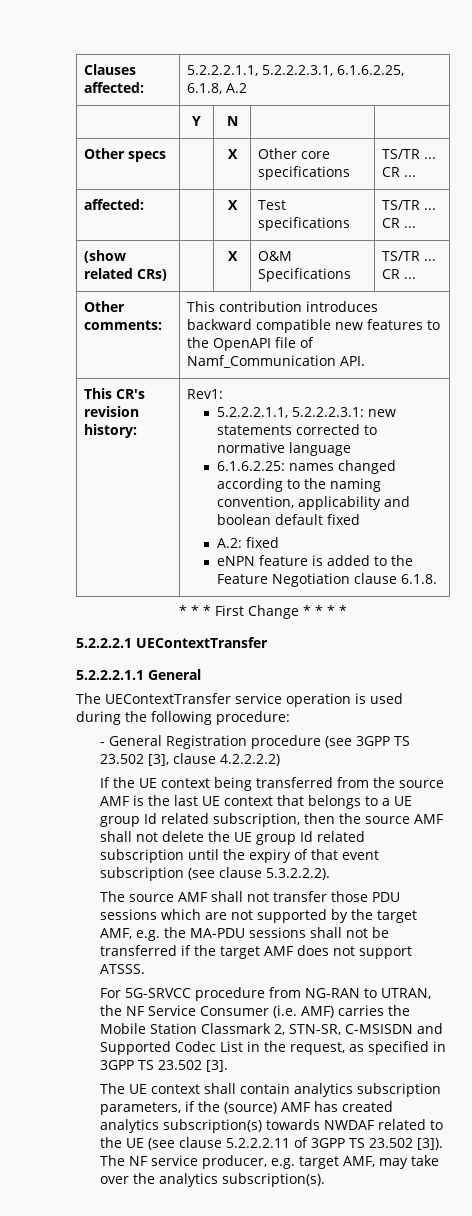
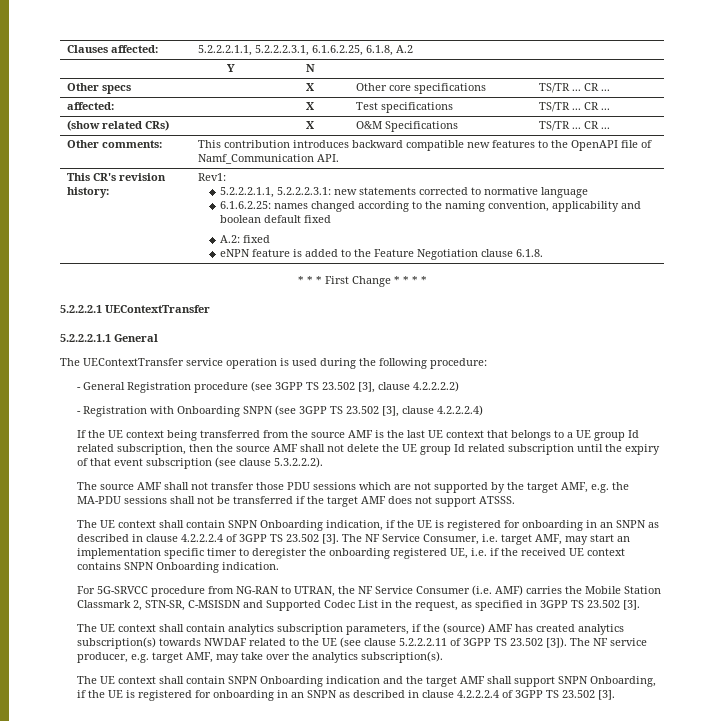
(281, 760) none -> [76,405,483,417] // - Registration with Onboarding SNPN (see 3GPP TS 23.502 [3], clause 4.2.2.2.4)
(146, 969) none -> [76,520,659,531] [76,534,630,545] [76,548,625,559] [76,562,279,573] // The UE context shall contain SNPN Onboarding indication, if the UE is registered for onboarding in an SNPN as described in clause 4.2.2.2.4 of 3GPP TS 23.502 [3]. The NF Service Consumer, i.e. target AMF, may start an implementation specific timer to deregister the onboarding registered UE, i.e. if the received UE context contains SNPN Onboarding indication.
(326, 1180) none -> [76,676,656,687] [76,690,615,701] // The UE context shall contain SNPN Onboarding indication and the target AMF shall support SNPN Onboarding, if the UE is registered for onboarding in an SNPN as described in clause 4.2.2.2.4 of 3GPP TS 23.502 [3].

